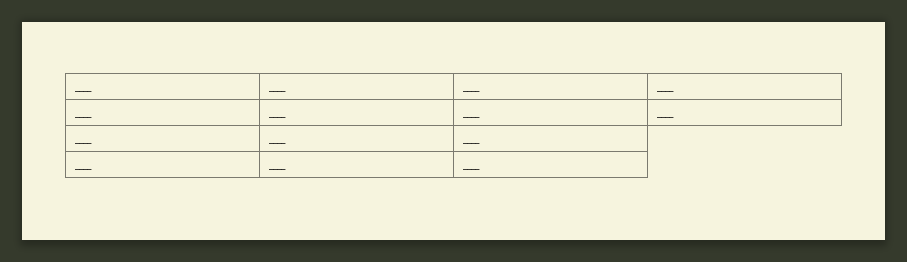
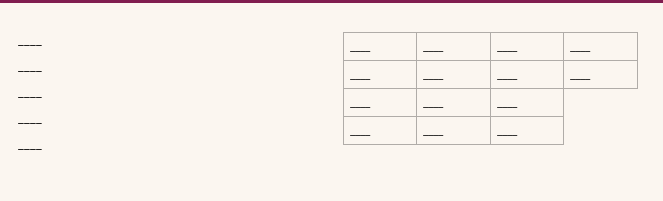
[75,90,93,92] ____ -> [18,44,42,46] [18,70,42,72] [18,96,42,98] [18,122,42,124] [18,148,42,150] [350,50,372,52] ____ // ____ // ____ // ____ // ____ // ____

